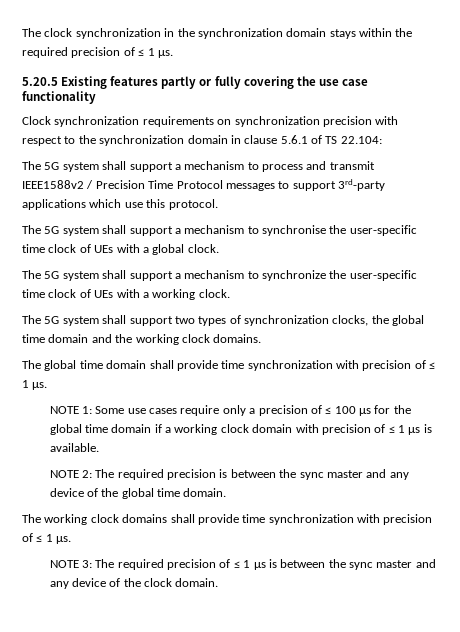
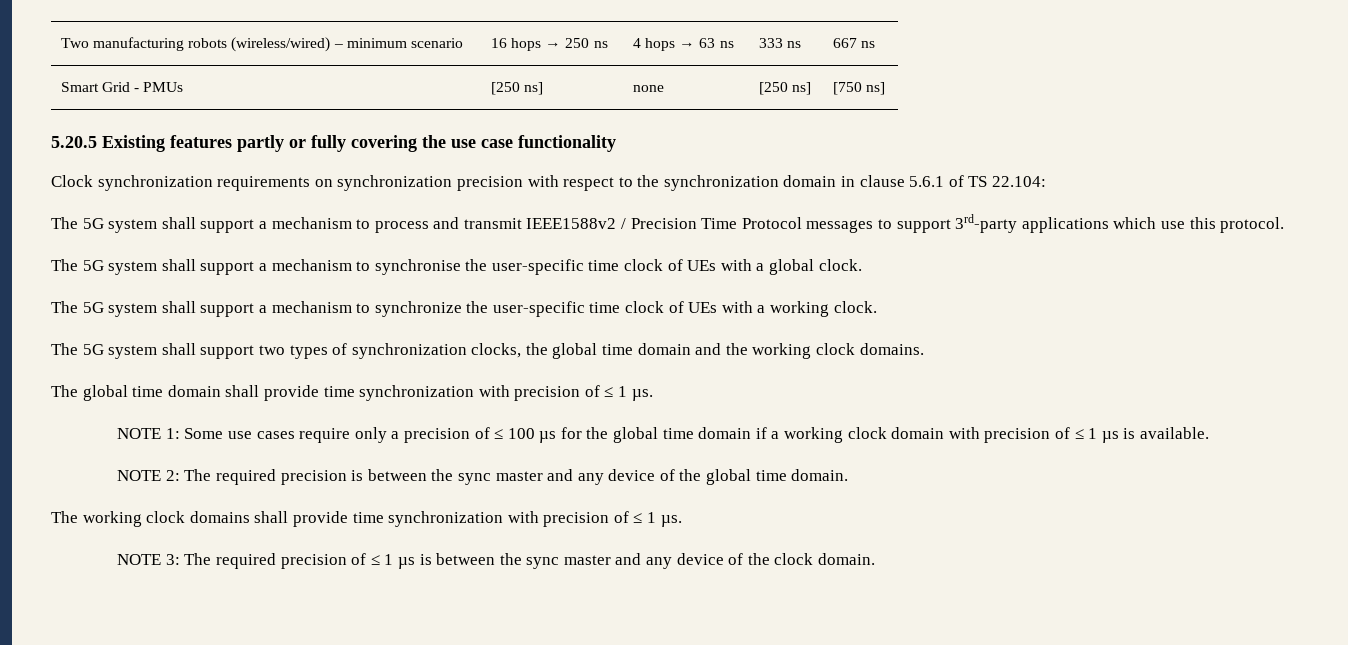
[22,28,413,39] [22,47,173,58] The clock synchronization in the synchronization domain stays within the required precision of ≤ 1 µs. -> [60,37,463,52] [490,38,608,51] [632,38,734,51] [758,38,801,48] [832,38,875,48] [60,82,184,92] [490,82,543,95] [632,85,664,92] [758,82,811,95] [832,82,885,95] Two manufacturing robots (wireless/wired) – minimum scenario | 16 hops → 250 ns | 4 hops → 63 ns | 333 ns | 667 ns // Smart Grid - PMUs | [250 ns] | none | [250 ns] | [750 ns]

